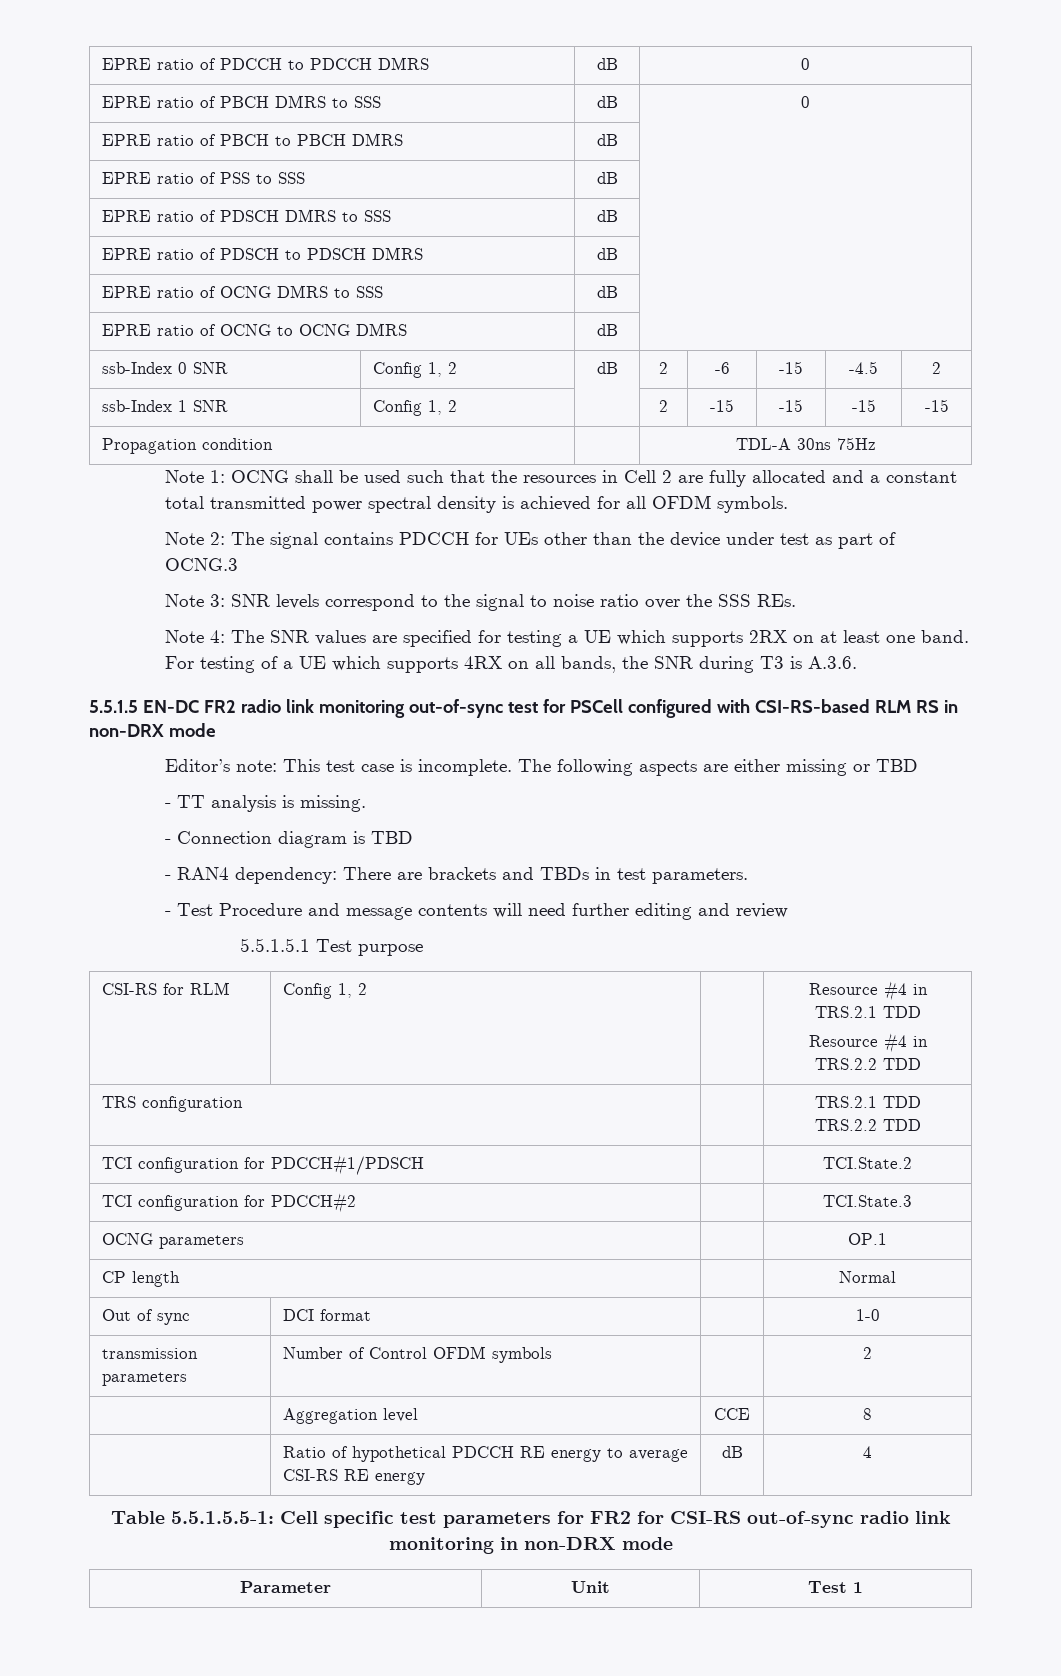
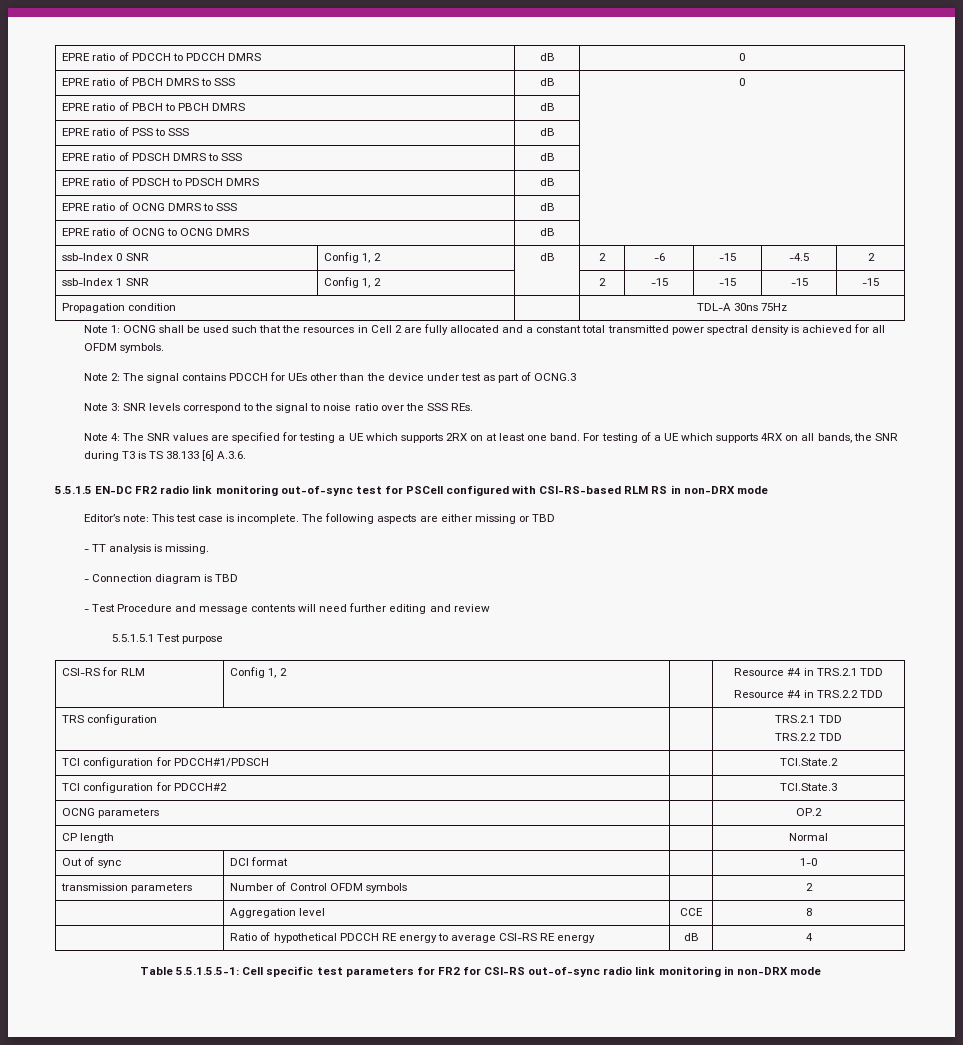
(802, 662) none -> [148,450,215,461] TS 38.133 [6]
[164,867,748,884] // - RAN4 dependency: There are brackets and TBDs in test parameters. -> (238, 578) none
[848,1233,887,1245] OP.1 -> [796,808,822,816] OP.2
[240,1581,331,1593] [571,1581,610,1593] [808,1581,863,1593] // Parameter | Unit | Test 1 -> (821, 971) none

